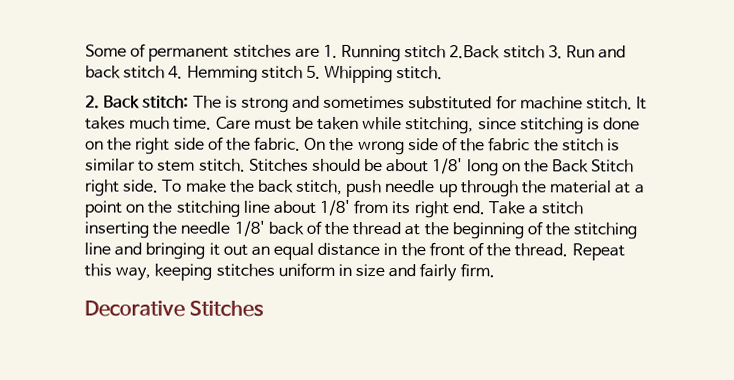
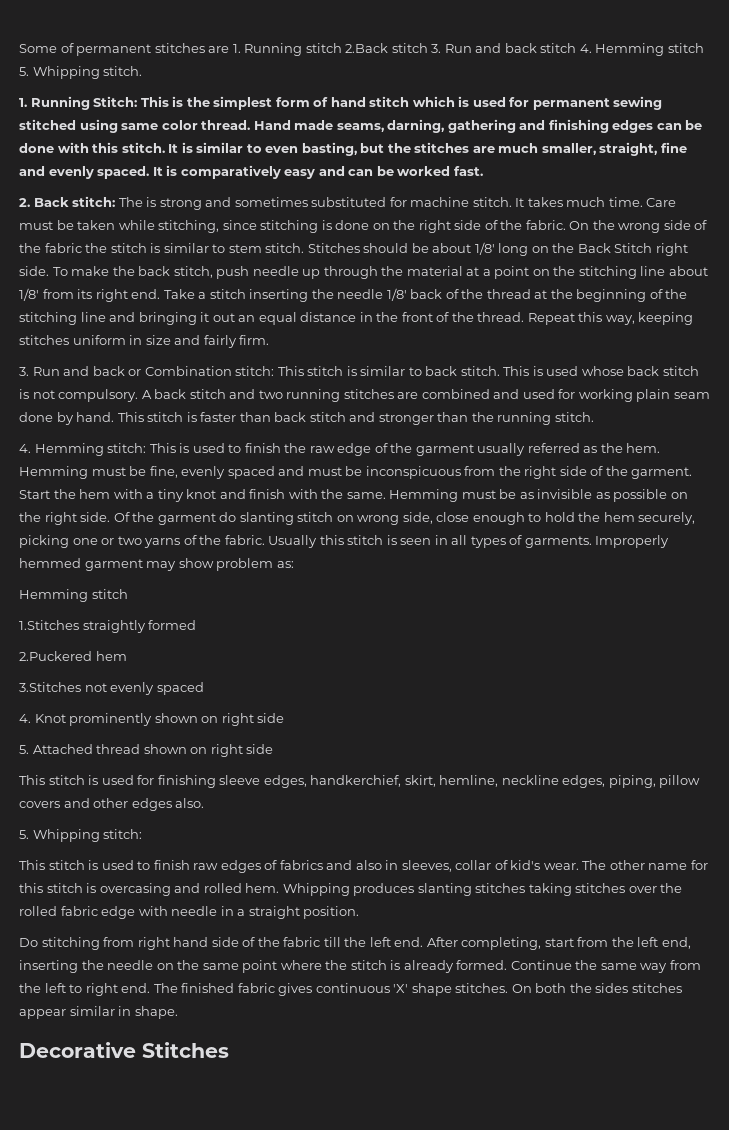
(444, 73) none -> [19,96,663,110] [19,119,703,133] [19,142,687,156] [19,165,483,179] // 1. Running Stitch: This is the simplest form of hand stitch which is used for permanent sewing stitched using same color thread. Hand made seams, darning, gathering and finishing edges can be done with this stitch. It is similar to even basting, but the stitches are much smaller, straight, fine and evenly spaced. It is comparatively easy and can be worked fast.
(495, 270) none -> [19,366,699,376] [19,389,710,402] [19,412,594,425] [19,443,661,456] [19,466,693,479] [19,489,688,502] [19,512,696,525] [19,535,670,548] [19,558,294,571] [19,589,128,602] [19,620,197,633] [19,651,127,661] [19,682,204,695] [19,713,285,726] [19,744,274,757] [19,775,701,788] [19,798,205,811] [19,829,143,842] [19,860,708,873] [19,883,683,896] [19,906,360,919] [19,937,691,950] [19,960,701,973] [19,983,682,996] [19,1006,178,1019] // 3. Run and back or Combination stitch: This stitch is similar to back stitch. This is used whose back stitch is not compulsory. A back stitch and two running stitches are combined and used for working plain seam done by hand. This stitch is faster than back stitch and stronger than the running stitch. // 4. Hemming stitch: This is used to finish the raw edge of the garment usually referred as the hem. Hemming must be fine, evenly spaced and must be inconspicuous from the right side of the garment. Start the hem with a tiny knot and finish with the same. Hemming must be as invisible as possible on the right side. Of the garment do slanting stitch on wrong side, close enough to hold the hem securely, picking one or two yarns of the fabric. Usually this stitch is seen in all types of garments. Improperly hemmed garment may show problem as: // Hemming stitch // 1.Stitches straightly formed // 2.Puckered hem // 3.Stitches not evenly spaced // 4. Knot prominently shown on right side // 5. Attached thread shown on right side // This stitch is used for finishing sleeve edges, handkerchief, skirt, hemline, neckline edges, piping, pillow covers and other edges also. // 5. Whipping stitch: // This stitch is used to finish raw edges of fabrics and also in sleeves, collar of kid's wear. The other name for this stitch is overcasing and rolled hem. Whipping produces slanting stitches taking stitches over the rolled fabric edge with needle in a straight position. // Do stitching from right hand side of the fabric till the left end. After completing, start from the left end, inserting the needle on the same point where the stitch is already formed. Continue the same way from the left to right end. The finished fabric gives continuous 'X' shape stitches. On both the sides stitches appear similar in shape.

